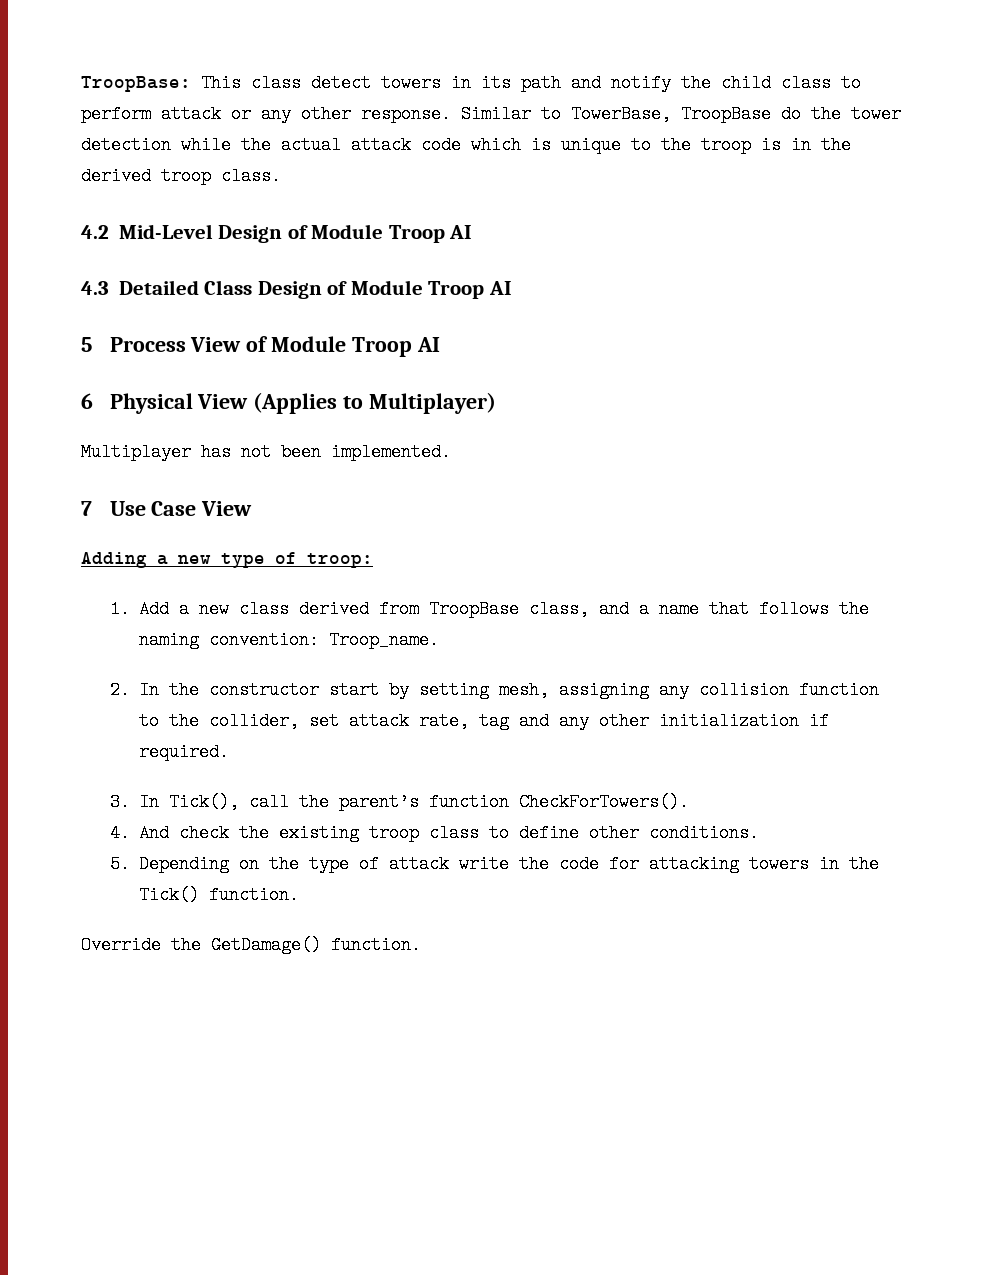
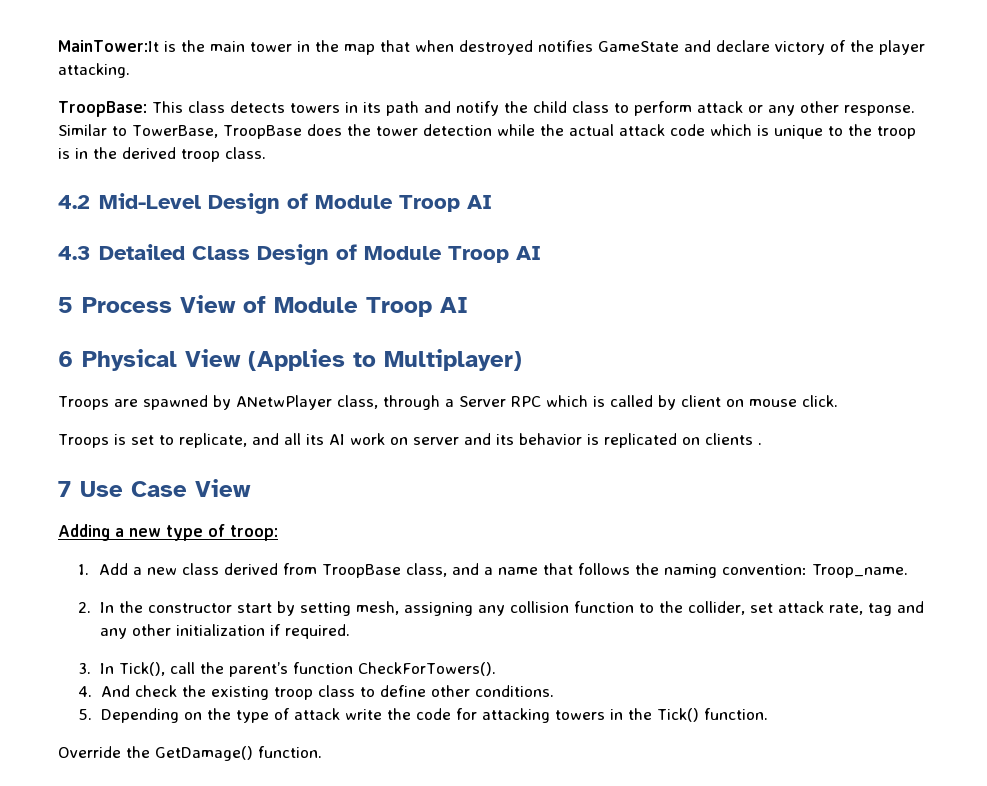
(81, 84) none -> [58,40,925,55] [58,63,130,78] MainTower:It is the main tower in the map that when destroyed notifies GameState and declare victory of the player attacking. //
[311,74,371,92] detect -> [229,101,285,113] detects
[781,105,801,123] do -> [306,124,342,136] does
[81,443,451,461] Multiplayer has not been implemented. -> [58,395,838,410] [58,433,762,448] Troops are spawned by ANetwPlayer class, through a Server RPC which is called by client on mouse click. // Troops is set to replicate, and all its AI work on server and its behavior is replicated on clients .

